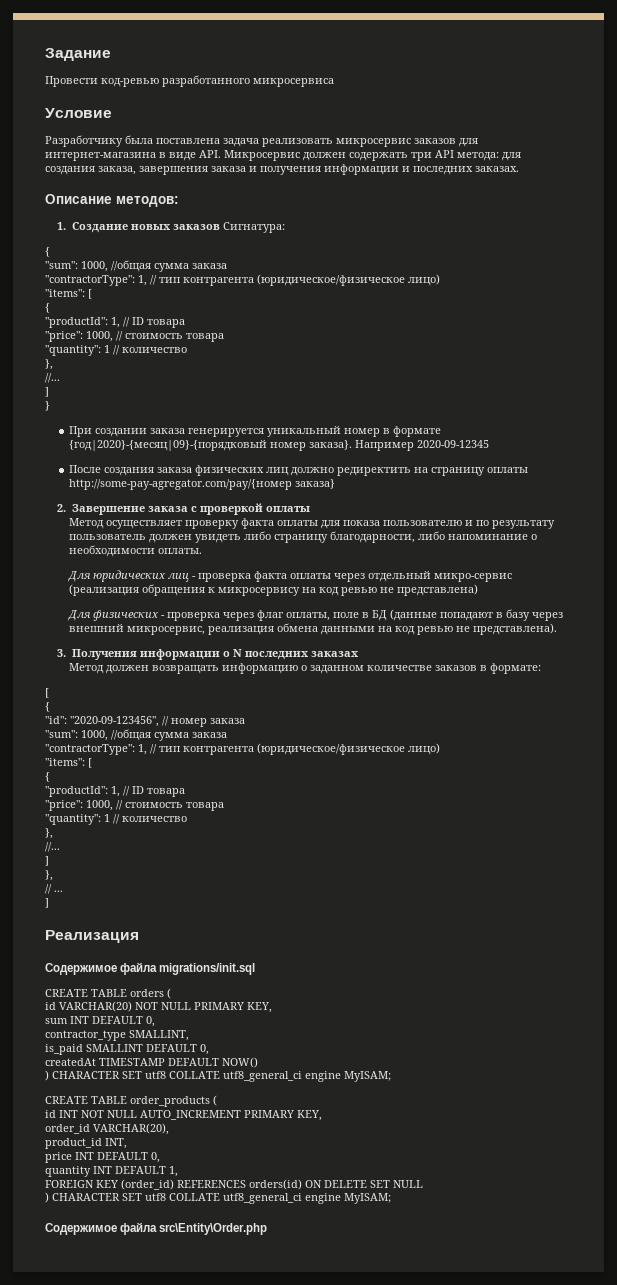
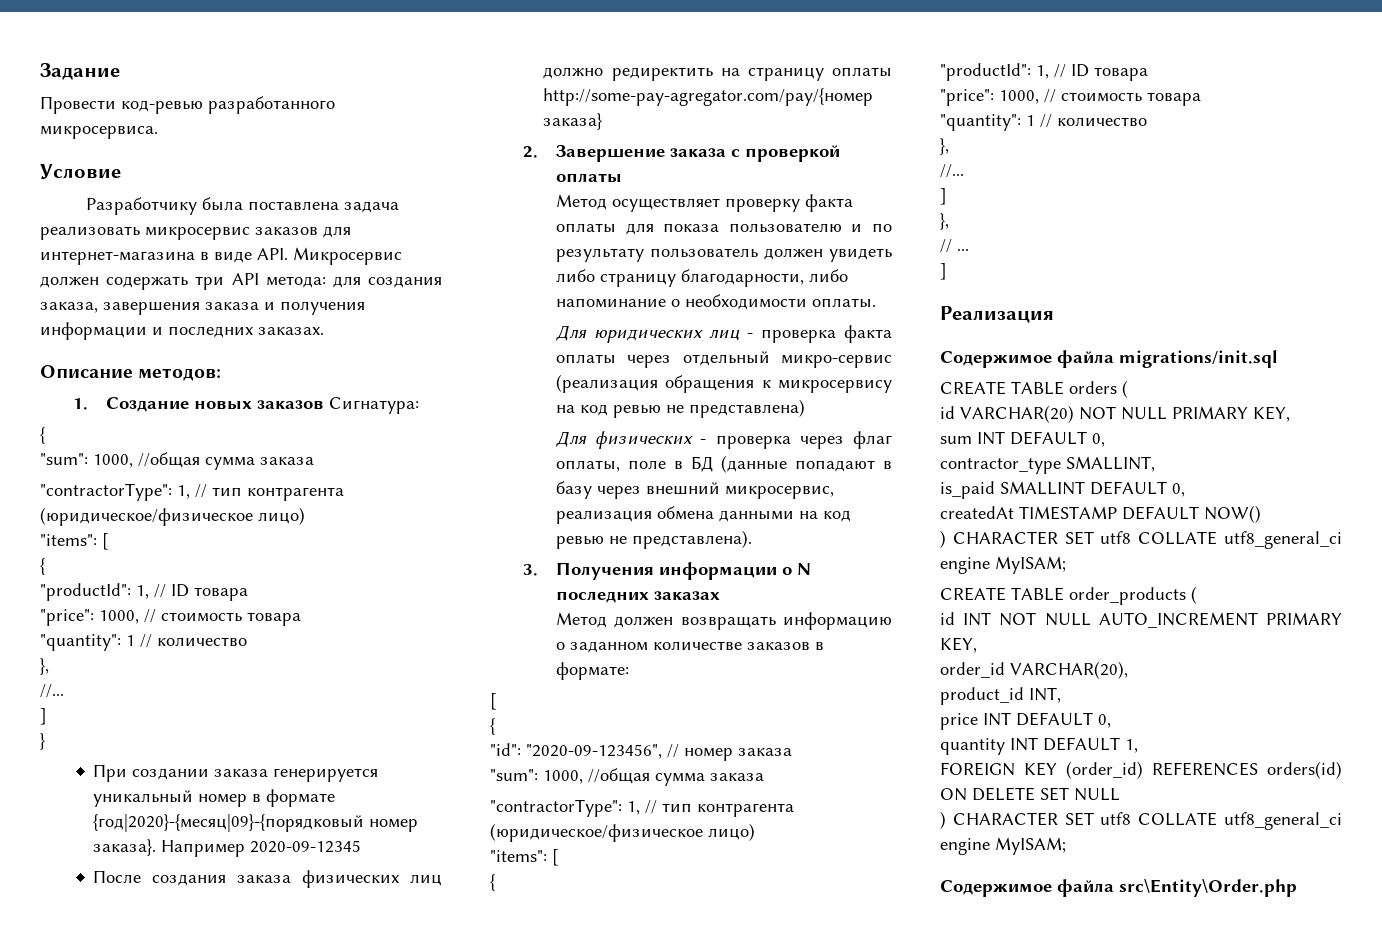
[253,78,334,87] микросервиса -> [40,125,158,139] микросервиса.

